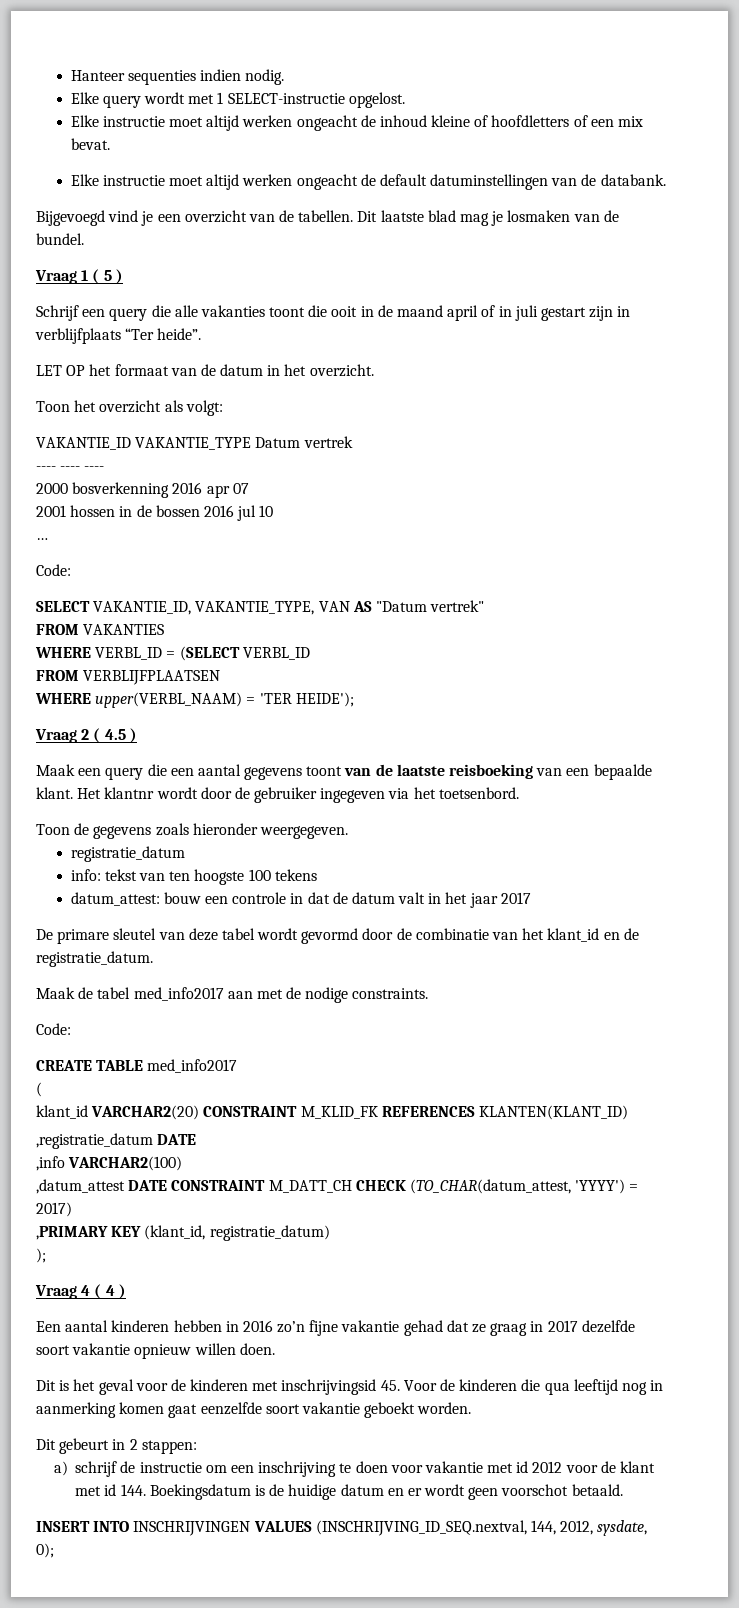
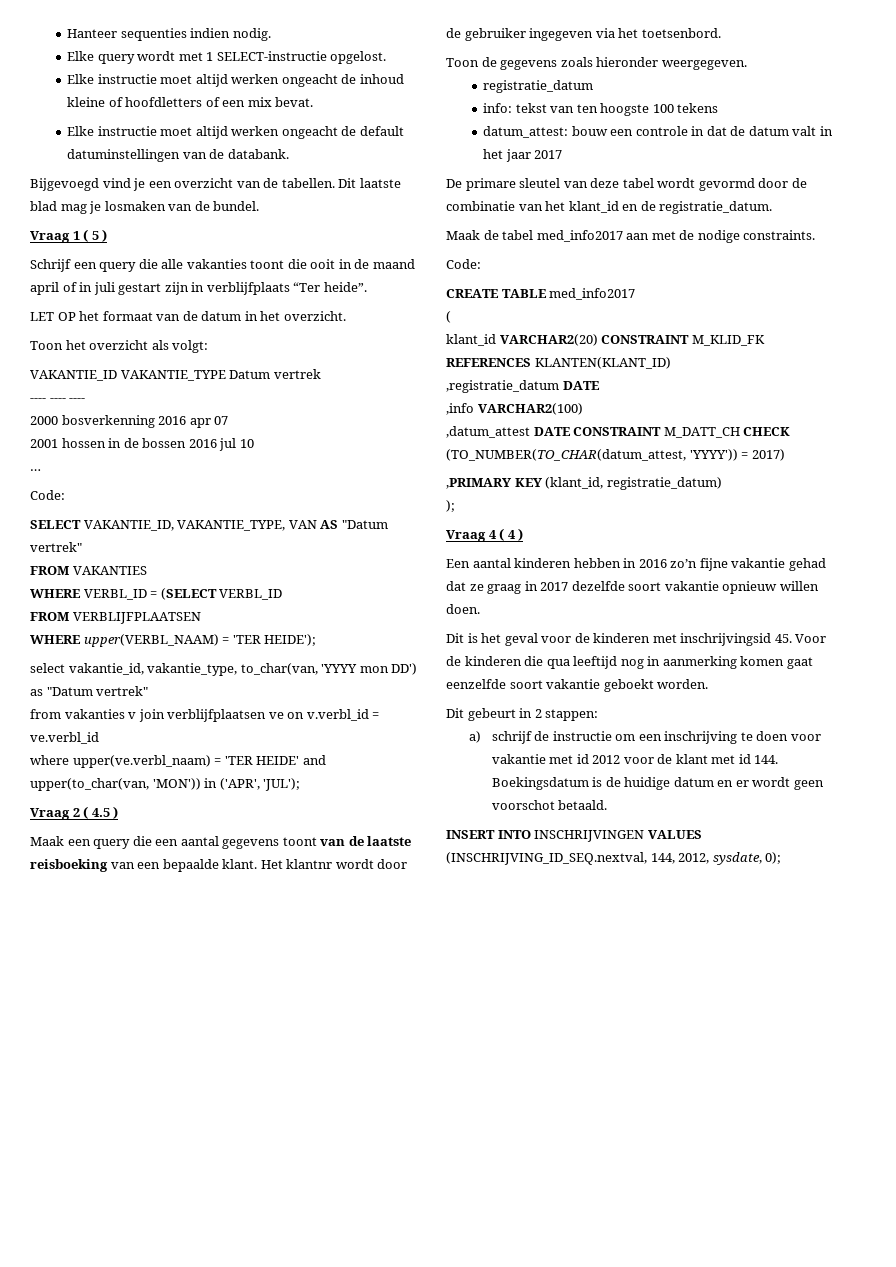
(354, 699) none -> [30,663,418,676] [30,686,149,696] [30,709,380,722] [30,732,99,744] [30,755,326,768] [30,778,301,791] // select vakantie_id, vakantie_type, to_char(van, 'YYYY mon DD') as "Datum vertrek" // from vakanties v join verblijfplaatsen ve on v.verbl_id = ve.verbl_id // where upper(ve.verbl_naam) = 'TER HEIDE' and upper(to_char(van, 'MON')) in ('APR', 'JUL');
[409,1179,626,1194] (TO_CHAR(datum_attest, 'YYYY') -> [446,449,738,461] (TO_NUMBER(TO_CHAR(datum_attest, 'YYYY'))

